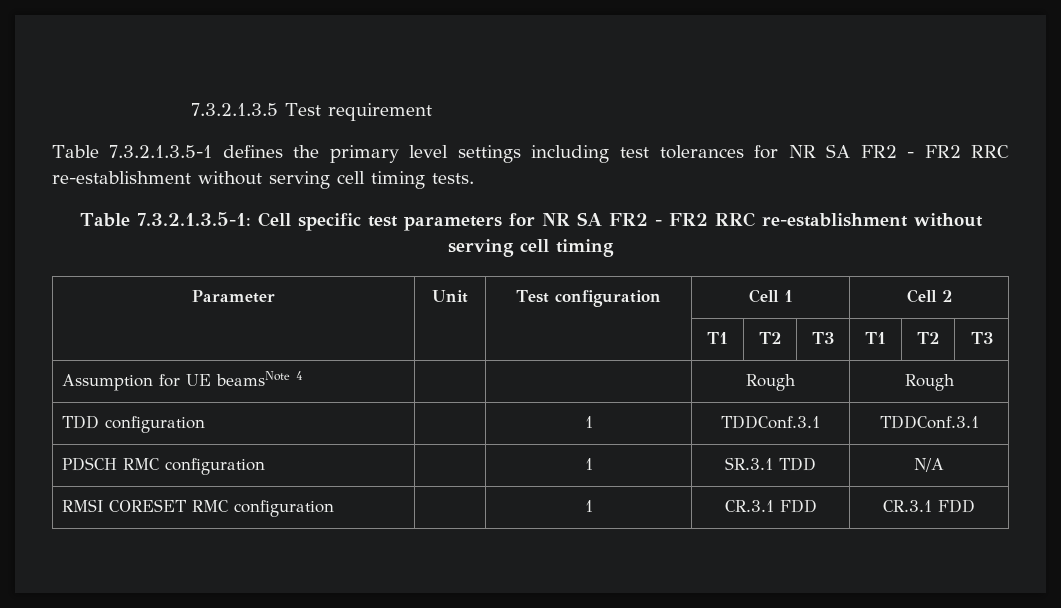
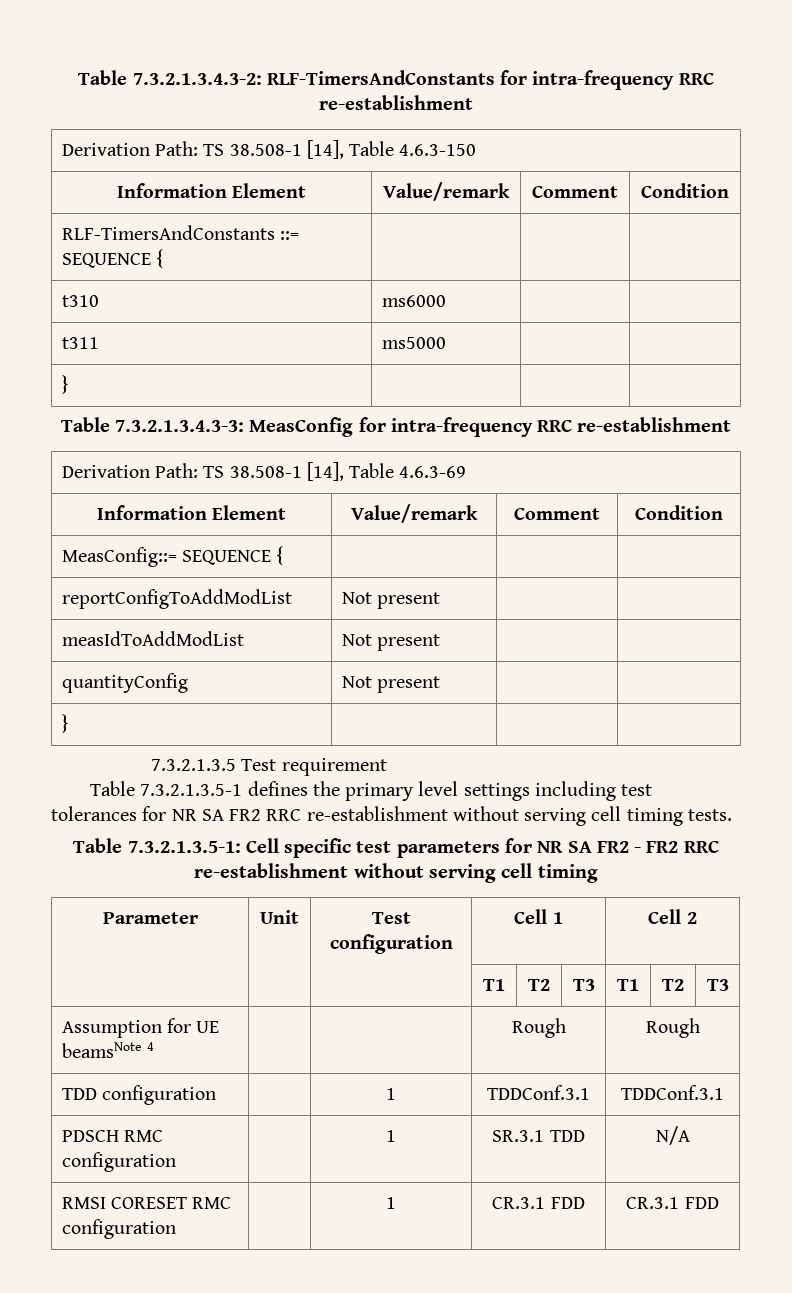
(191, 109) none -> [78,70,714,90] [319,95,473,110] [61,140,477,159] [116,183,307,198] [383,182,510,201] [532,185,618,198] [641,183,729,198] [61,225,300,240] [61,249,164,268] [61,295,99,307] [381,295,446,307] [61,337,99,349] [381,337,446,349] [61,375,69,394] [60,417,732,437] [61,462,467,481] [96,505,287,520] [351,504,478,523] [514,507,600,520] [635,505,723,520] [61,546,284,567] [61,589,292,609] [341,592,441,609] [61,631,244,646] [341,634,441,651] [61,673,188,693] [341,676,441,693] [61,714,69,733] Table 7.3.2.1.3.4.3-2: RLF-TimersAndConstants for intra-frequency RRC re-establishment // Derivation Path: TS 38.508-1 [14], Table 4.6.3-150 // Information Element | Value/remark | Comment | Condition // RLF-TimersAndConstants ::= SEQUENCE { | | | // t310 | ms6000 | | // t311 | ms5000 | | // } | | | // Table 7.3.2.1.3.4.3-3: MeasConfig for intra-frequency RRC re-establishment // Derivation Path: TS 38.508-1 [14], Table 4.6.3-69 // Information Element | Value/remark | Comment | Condition // MeasConfig::= SEQUENCE { | | | // reportConfigToAddModList | Not present | | // measIdToAddModList | Not present | | // quantityConfig | Not present | | // } | | | //
[906,145,961,158] - FR2 -> (262, 815) none

